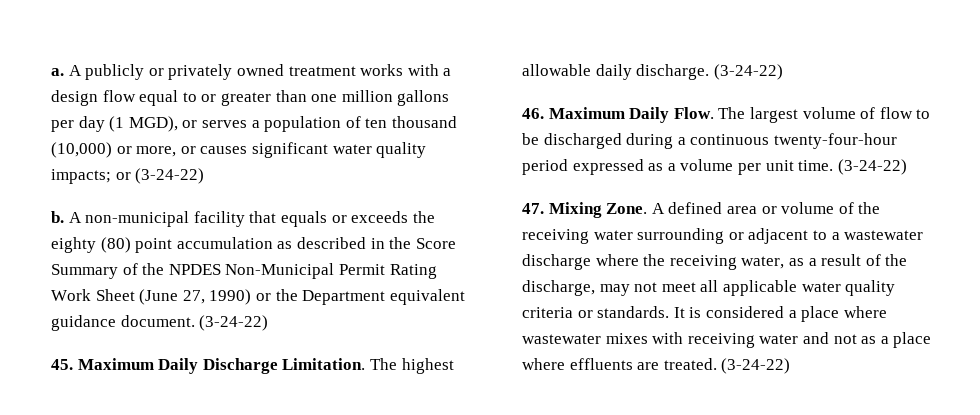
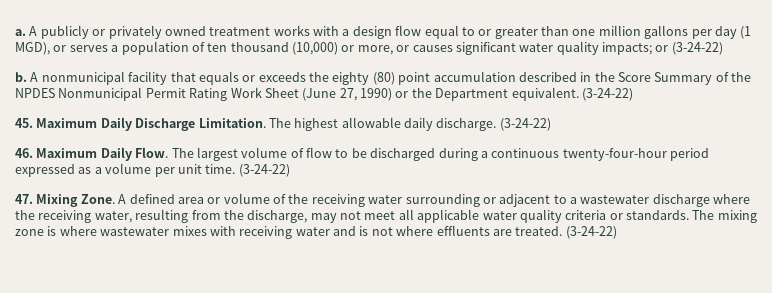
[85,211,190,227] non-municipal -> [41,71,125,85] nonmunicipal
[277,241,293,249] as -> (516, 76) none
[225,263,335,279] Non-Municipal -> [58,87,143,101] Nonmunicipal
[389,289,465,305] [51,315,195,331] equivalent guidance document. -> [511,87,579,101] equivalent.
[788,254,881,266] as a result of -> [135,209,221,223] resulting from
[673,306,840,322] It is considered a place -> [692,210,757,223] [15,226,57,236] The mixing zone is
[833,332,932,348] not as a place -> [359,226,393,236] is not

